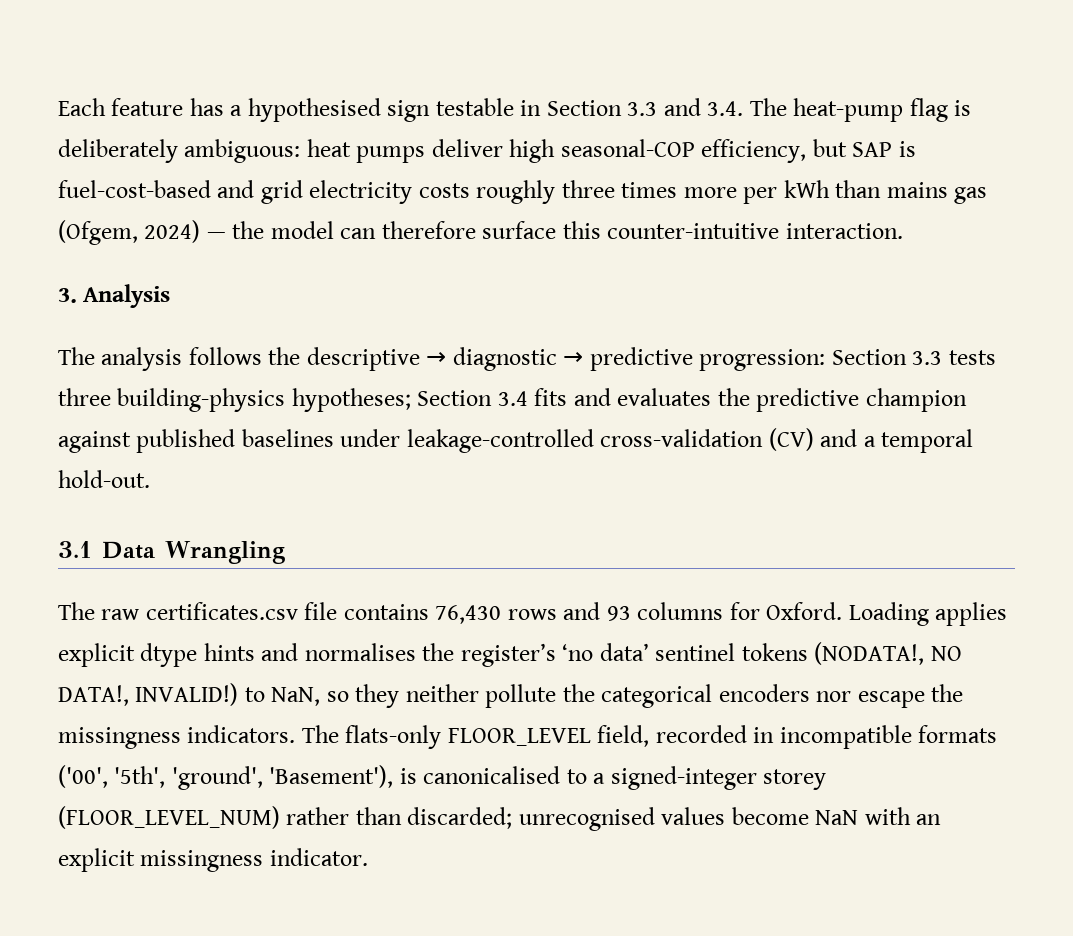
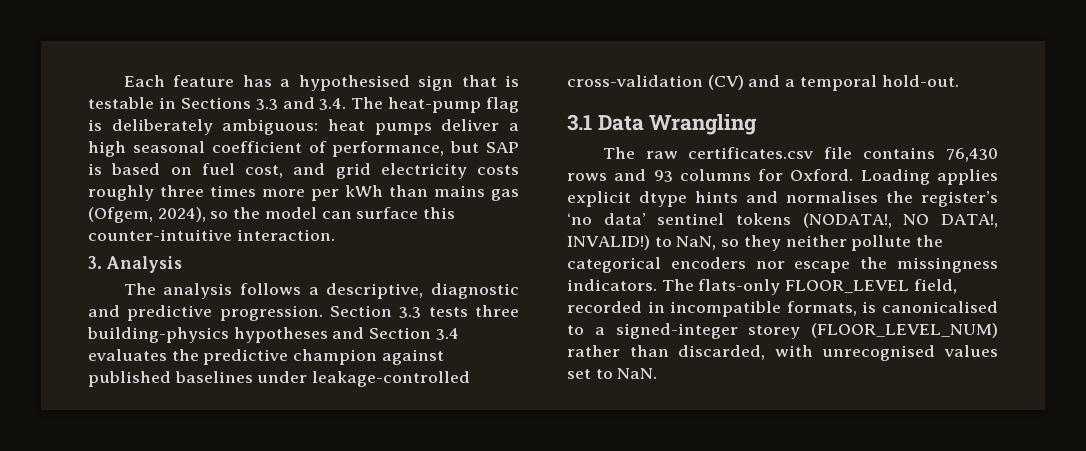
(431, 111) none -> [461,75,519,87] that is
[546,100,622,116] Section -> [180,97,251,109] Sections
[509,139,916,163] [58,180,211,198] high seasonal-COP efficiency, but SAP is fuel-cost-based -> [509,123,519,131] [88,141,519,157] [88,163,283,178] a high seasonal coefficient of performance, but SAP is based on fuel cost,
[144,220,226,243] 2024) — -> [157,207,229,222] 2024), so
[381,221,476,239] therefore -> (352, 215) none
[268,347,826,371] the descriptive → diagnostic → predictive progression: -> [308,283,519,299] [88,305,323,321] a descriptive, diagnostic and predictive progression.
[291,388,611,412] hypotheses; Section 3.4 fits and -> [233,327,459,343] hypotheses and Section 3.4
[918,725,998,743] [58,765,394,790] formats ('00', '5th', 'ground', 'Basement'), -> [786,301,857,316] formats,
[407,807,942,831] [58,848,368,872] discarded; unrecognised values become NaN with an explicit missingness indicator. -> [678,345,998,361] [567,368,658,379] discarded, with unrecognised values set to NaN.

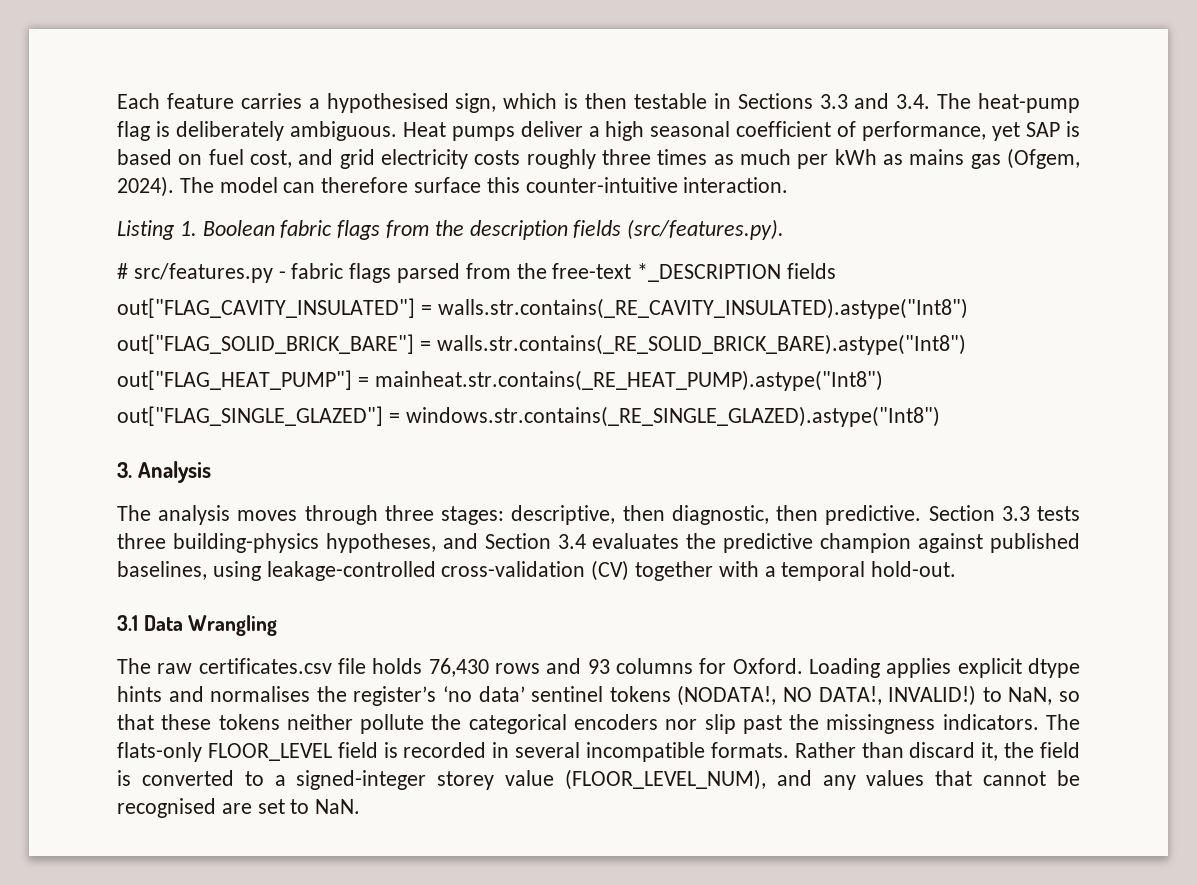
[242,75,272,87] has -> [240,93,302,109] carries
[418,75,519,91] sign that is -> [455,93,627,113] sign, which is then
[222,119,365,135] ambiguous: heat -> [289,121,446,141] ambiguous. Heat
[450,141,480,153] but -> [992,122,1021,141] yet
[262,189,305,197] more -> [713,149,792,165] as much
[389,185,428,197] than -> [883,154,904,165] as
[157,207,261,222] 2024), so the -> [117,176,214,197] 2024). The
(352, 215) none -> [321,177,409,193] therefore
[88,256,182,273] [123,283,519,299] [88,305,323,321] 3. Analysis // The analysis follows a descriptive, diagnostic and predictive progression. -> [117,219,785,240] [117,263,837,283] [117,298,968,319] [117,334,966,355] [117,370,883,391] [117,406,940,427] [117,461,211,483] [117,505,922,525] Listing 1. Boolean fabric flags from the description fields (src/features.py). // # src/features.py - fabric flags parsed from the free-text *_DESCRIPTION fields // out["FLAG_CAVITY_INSULATED"] = walls.str.contains(_RE_CAVITY_INSULATED).astype("Int8") // out["FLAG_SOLID_BRICK_BARE"] = walls.str.contains(_RE_SOLID_BRICK_BARE).astype("Int8") // out["FLAG_HEAT_PUMP"] = mainheat.str.contains(_RE_HEAT_PUMP).astype("Int8") // out["FLAG_SINGLE_GLAZED"] = windows.str.contains(_RE_SINGLE_GLAZED).astype("Int8") // 3. Analysis // The analysis moves through three stages: descriptive, then diagnostic, then predictive.
[233,327,328,343] hypotheses -> [325,533,436,553] hypotheses,
[174,371,308,383] baselines under -> [117,561,261,581] baselines, using
[748,75,781,87] and -> [635,561,759,581] together with
[863,147,936,159] contains -> [372,658,423,674] holds
[743,235,781,251] they -> [117,714,280,730] that these tokens
[794,261,851,273] escape -> [704,714,782,734] slip past
[913,279,957,294] [567,301,998,317] [567,323,998,339] [567,345,998,361] field, recorded in incompatible formats, is canonicalised to a signed-integer storey (FLOOR_LEVEL_NUM) rather than discarded, with unrecognised values -> [337,742,1080,762] [117,769,1080,790] [117,798,252,818] field is recorded in several incompatible formats. Rather than discard it, the field is converted to a signed-integer storey value (FLOOR_LEVEL_NUM), and any values that cannot be recognised are

